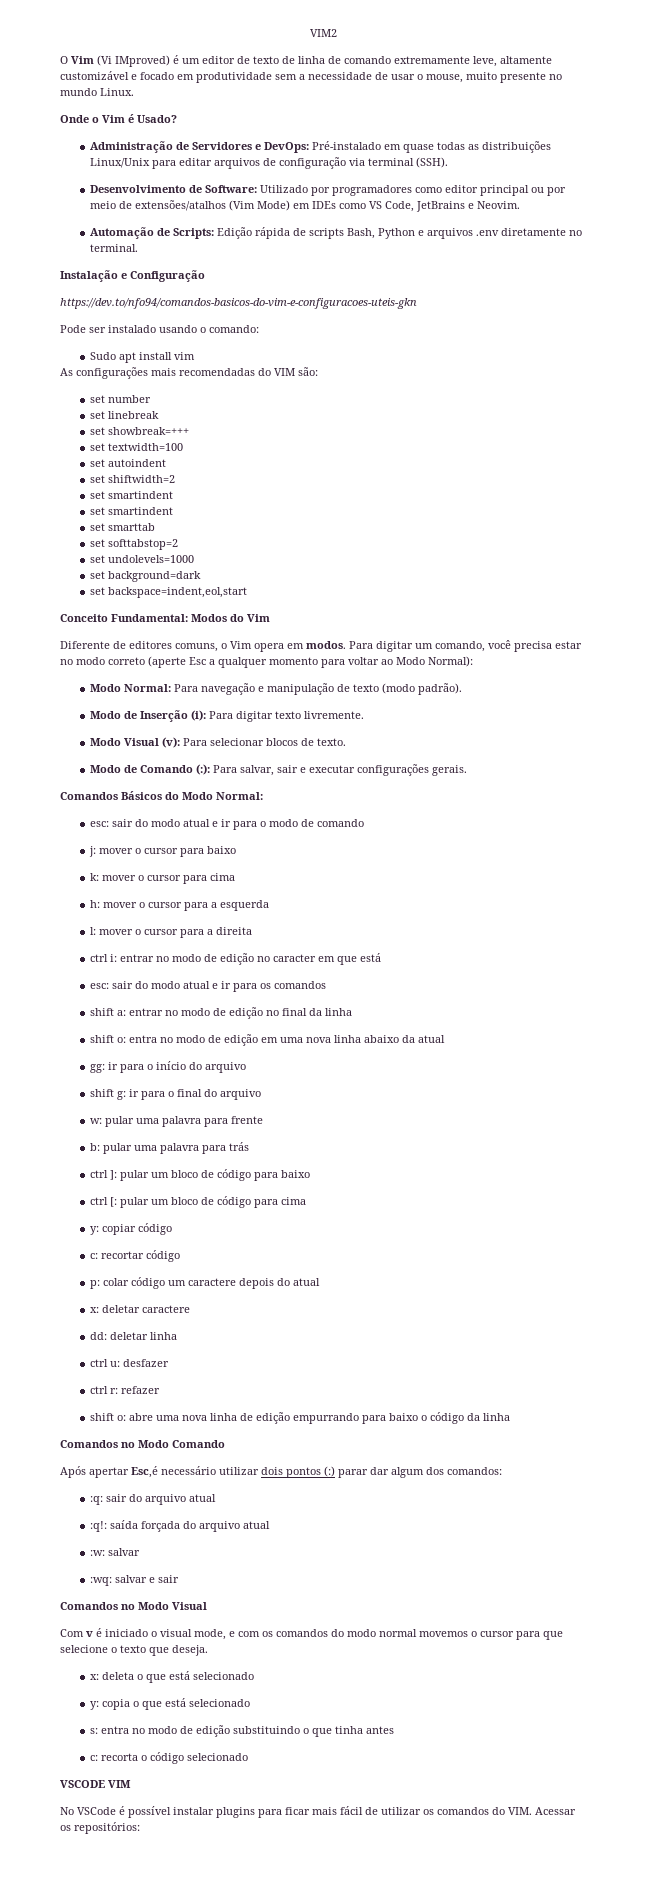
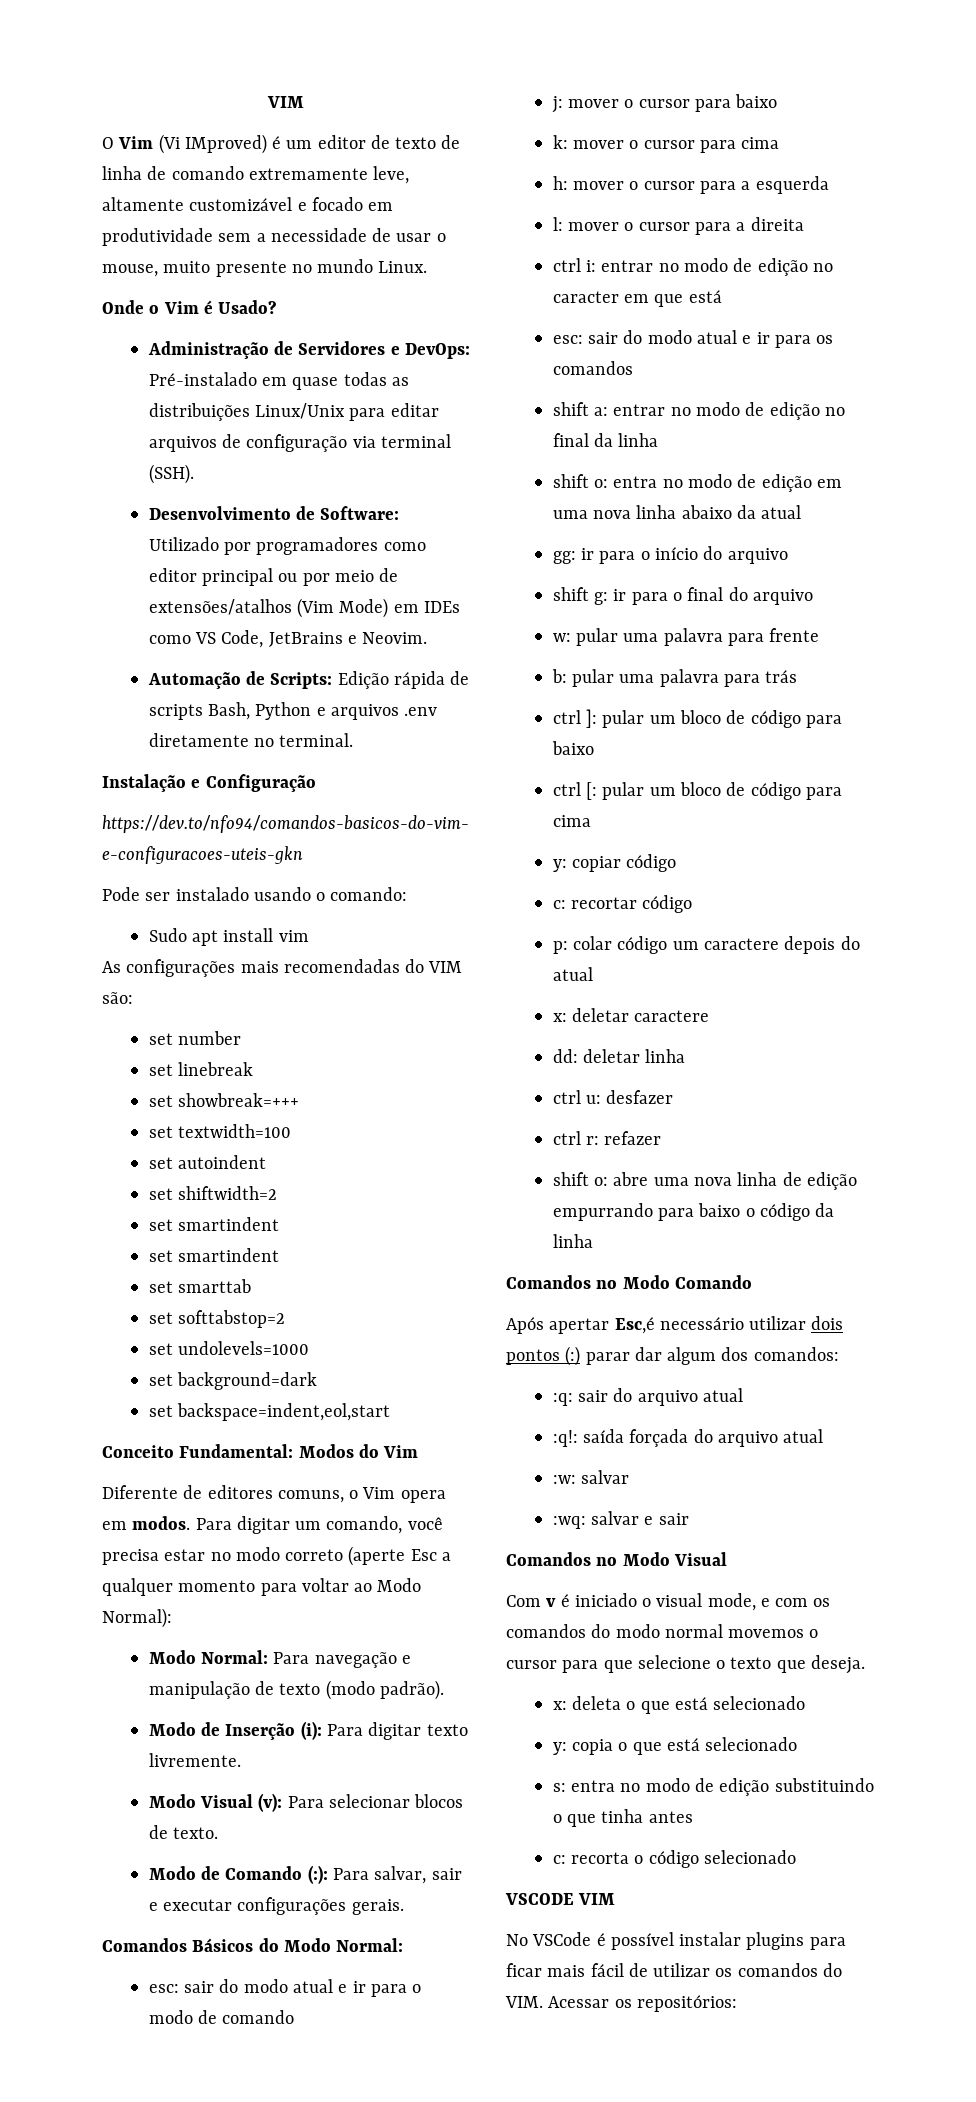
[309,29,337,37] VIM2 -> [267,96,304,108] VIM

